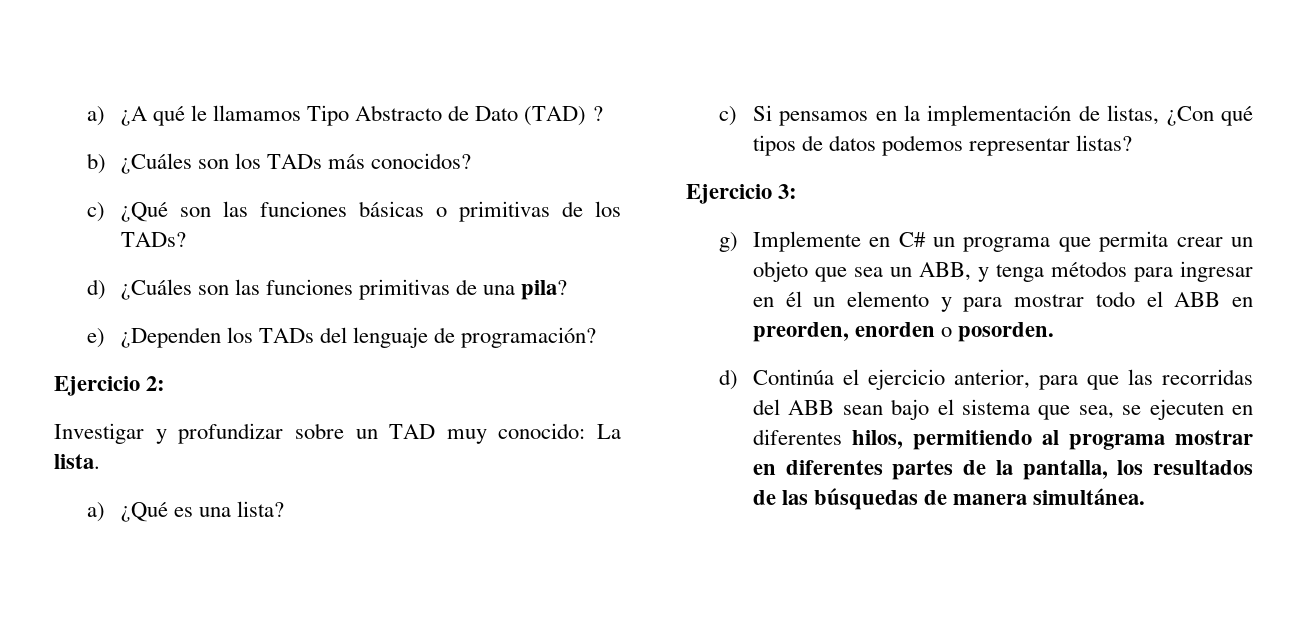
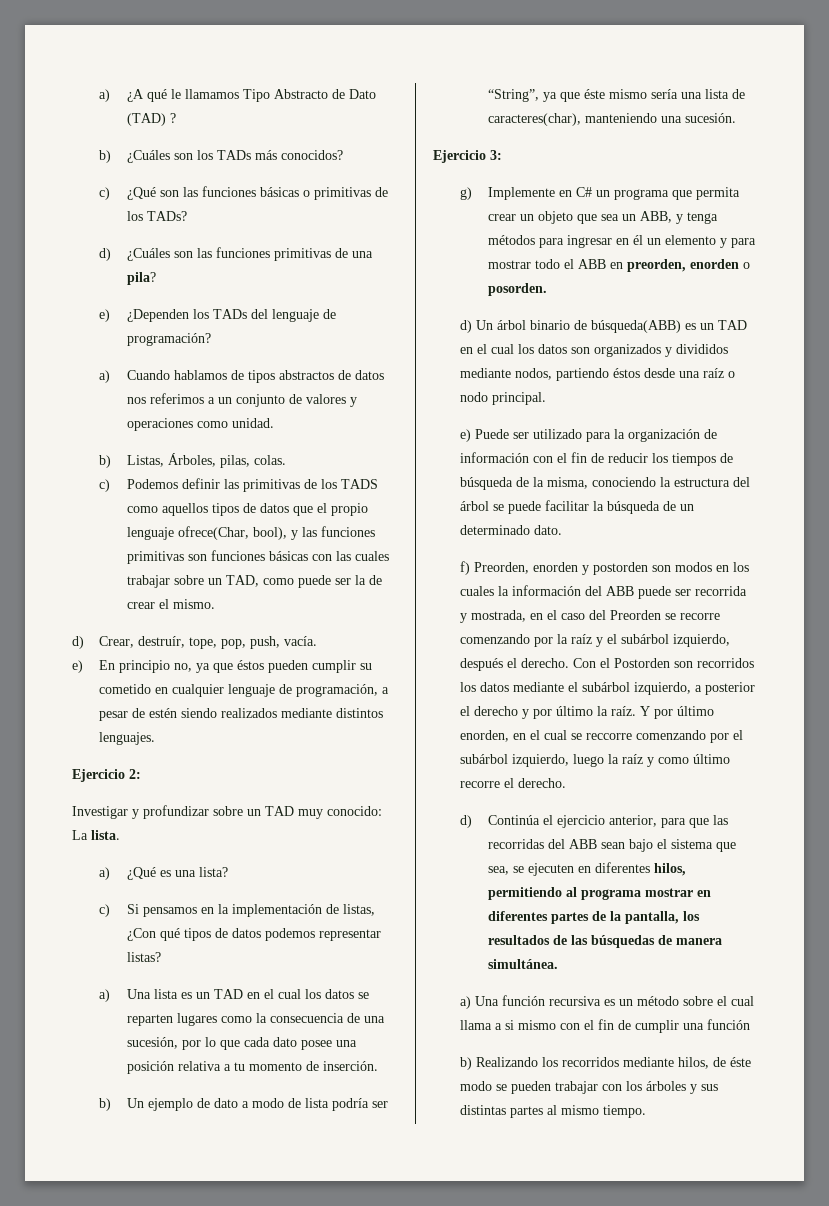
(597, 337) none -> [99,370,384,383] [126,393,357,407] [126,418,274,431] [99,453,286,468] [99,478,378,492] [126,503,368,516] [126,526,375,540] [126,550,389,564] [126,575,382,588] [126,599,215,609] [72,636,318,649] [72,660,373,673] [99,684,390,697] [99,708,384,721] [99,732,156,745] // a) Cuando hablamos de tipos abstractos de datos nos referimos a un conjunto de valores y operaciones como unidad. // b) Listas, Árboles, pilas, colas. // c) Podemos definir las primitivas de los TADS como aquellos tipos de datos que el propio lenguaje ofrece(Char, bool), y las funciones primitivas son funciones básicas con las cuales trabajar sobre un TAD, como puede ser la de crear el mismo. // d) Crear, destruír, tope, pop, push, vacía. // e) En principio no, ya que éstos pueden cumplir su cometido en cualquier lenguaje de programación, a pesar de estén siendo realizados mediante distintos lenguajes.
(1133, 143) none -> [99,989,369,1002] [126,1013,385,1026] [126,1037,357,1050] [126,1061,378,1074] [99,1098,388,1111] [487,89,745,102] [487,113,736,126] // a) Una lista es un TAD en el cual los datos se reparten lugares como la consecuencia de una sucesión, por lo que cada dato posee una posición relativa a tu momento de inserción. // b) Un ejemplo de dato a modo de lista podría ser “String”, ya que éste mismo sería una lista de caracteres(char), manteniendo una sucesión.
(1055, 332) none -> [460,320,748,333] [460,344,729,357] [460,368,736,381] [460,392,547,405] [460,429,718,442] [460,452,734,466] [460,477,751,490] [460,500,695,514] [460,525,563,535] [460,561,750,575] [460,585,748,599] [460,610,721,623] [460,634,731,647] [460,658,755,671] [460,682,756,695] [460,706,715,719] [460,730,744,743] [460,754,731,767] [460,778,567,788] // d) Un árbol binario de búsqueda(ABB) es un TAD en el cual los datos son organizados y divididos mediante nodos, partiendo éstos desde una raíz o nodo principal. // e) Puede ser utilizado para la organización de información con el fin de reducir los tiempos de búsqueda de la misma, conociendo la estructura del árbol se puede facilitar la búsqueda de un determinado dato. // f) Preorden, enorden y postorden son modos en los cuales la información del ABB puede ser recorrida y mostrada, en el caso del Preorden se recorre comenzando por la raíz y el subárbol izquierdo, después el derecho. Con el Postorden son recorridos los datos mediante el subárbol izquierdo, a posterior el derecho y por último la raíz. Y por último enorden, en el cual se reccorre comenzando por el subárbol izquierdo, luego la raíz y como último recorre el derecho.
(1146, 496) none -> [460,995,755,1009] [460,1019,751,1033] [460,1057,752,1070] [460,1081,719,1094] [460,1105,647,1118] // a) Una función recursiva es un método sobre el cual llama a si mismo con el fin de cumplir una función // b) Realizando los recorridos mediante hilos, de éste modo se pueden trabajar con los árboles y sus distintas partes al mismo tiempo.

